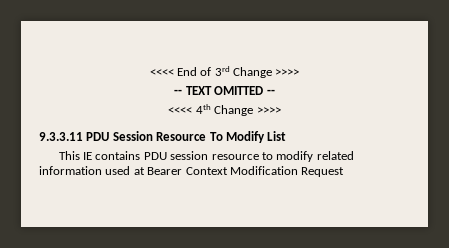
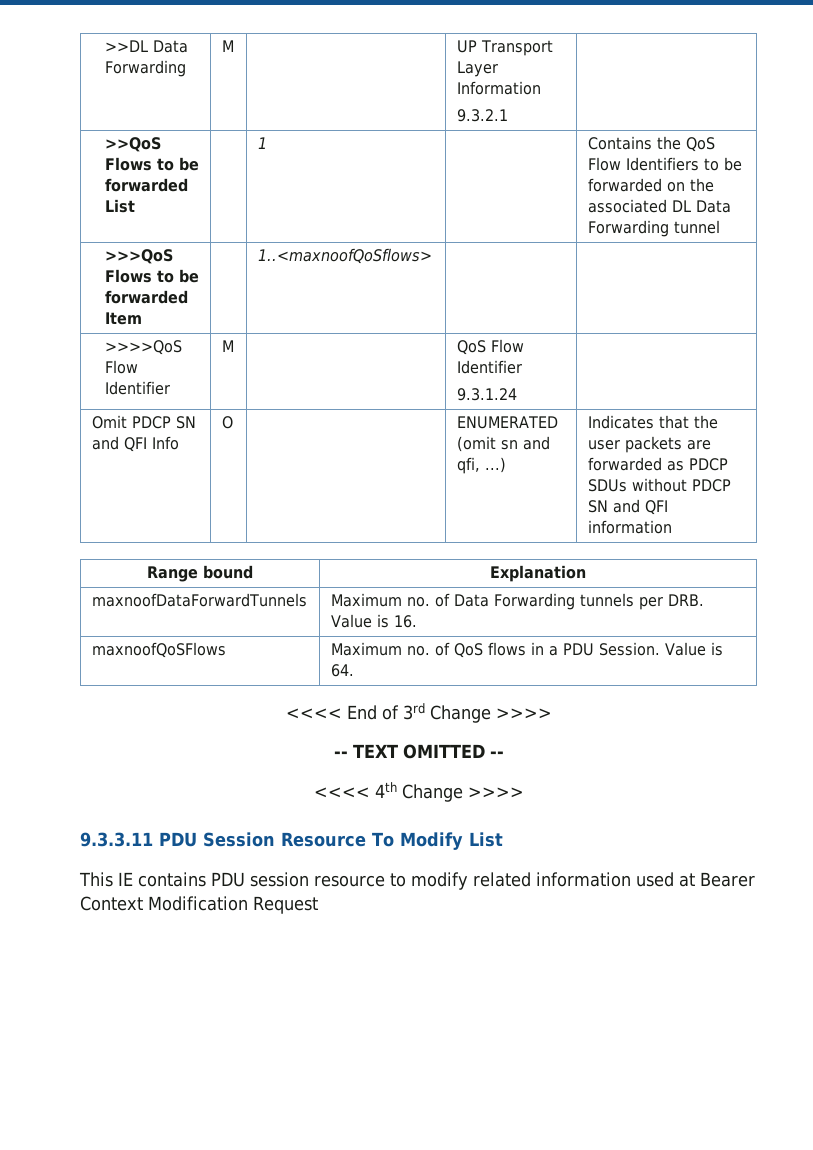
(149, 72) none -> [104,40,188,53] [104,60,186,77] [221,40,234,52] [456,40,553,56] [456,61,498,77] [456,81,541,95] [456,109,508,122] [104,137,161,152] [104,157,199,171] [104,178,188,192] [104,199,135,213] [257,137,267,149] [587,136,715,152] [587,157,742,171] [587,178,714,192] [587,199,731,213] [587,220,720,237] [104,249,173,264] [104,269,199,283] [104,290,188,304] [104,312,142,325] [257,248,432,264] [104,340,182,355] [104,360,138,374] [104,381,170,395] [221,340,234,352] [456,339,524,355] [456,360,522,374] [456,388,517,401] [91,415,196,429] [91,436,179,452] [221,416,233,429] [456,416,558,429] [456,436,550,452] [456,457,506,474] [587,415,718,429] [587,436,711,453] [587,457,728,471] [587,478,731,492] [587,499,668,515] [587,520,672,534] [147,565,253,582] [490,565,586,582] [91,593,307,607] [330,593,704,610] [330,614,417,628] [91,642,226,658] [330,642,723,658] [330,664,354,677] >>DL Data Forwarding | M | | UP Transport Layer Information // 9.3.2.1 | // >>QoS Flows to be forwarded List | | 1 | | Contains the QoS Flow Identifiers to be forwarded on the associated DL Data Forwarding tunnel // >>>QoS Flows to be forwarded Item | | 1..<maxnoofQoSflows> | | // >>>>QoS Flow Identifier | M | | QoS Flow Identifier // 9.3.1.24 | // Omit PDCP SN and QFI Info | O | | ENUMERATED (omit sn and qfi, ...) | Indicates that the user packets are forwarded as PDCP SDUs without PDCP SN and QFI information // Range bound | Explanation // maxnoofDataForwardTunnels | Maximum no. of Data Forwarding tunnels per DRB. Value is 16. // maxnoofQoSFlows | Maximum no. of QoS flows in a PDU Session. Value is 64. //

